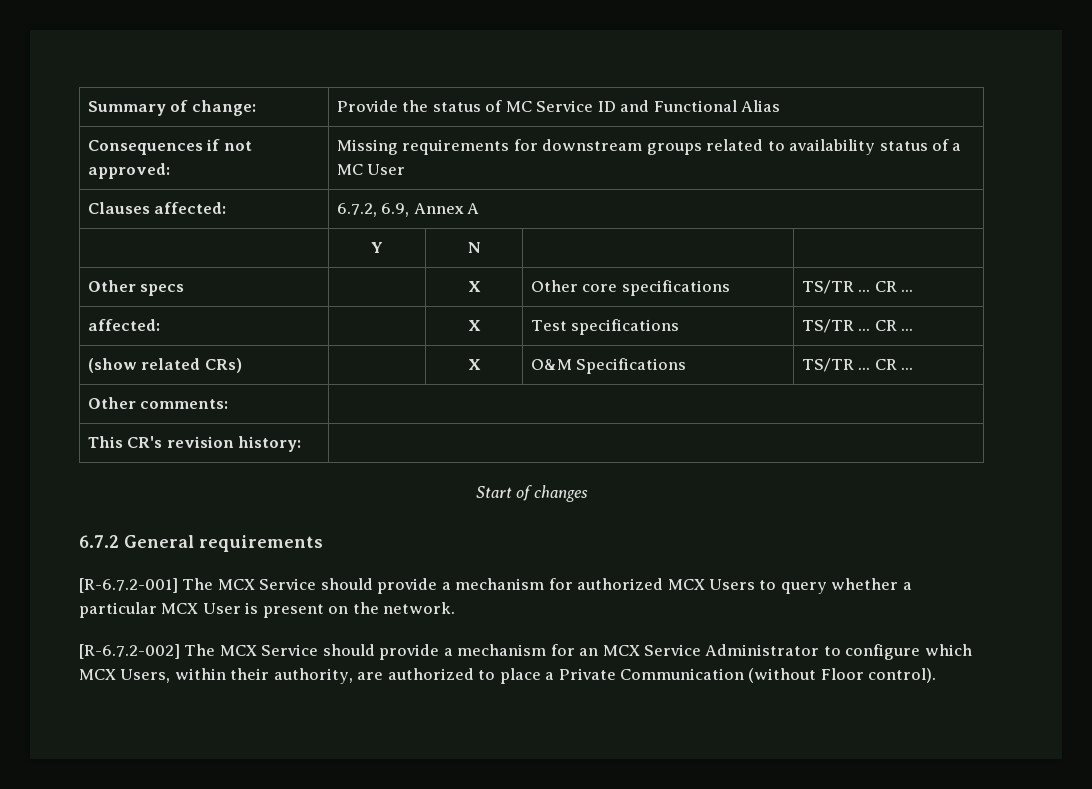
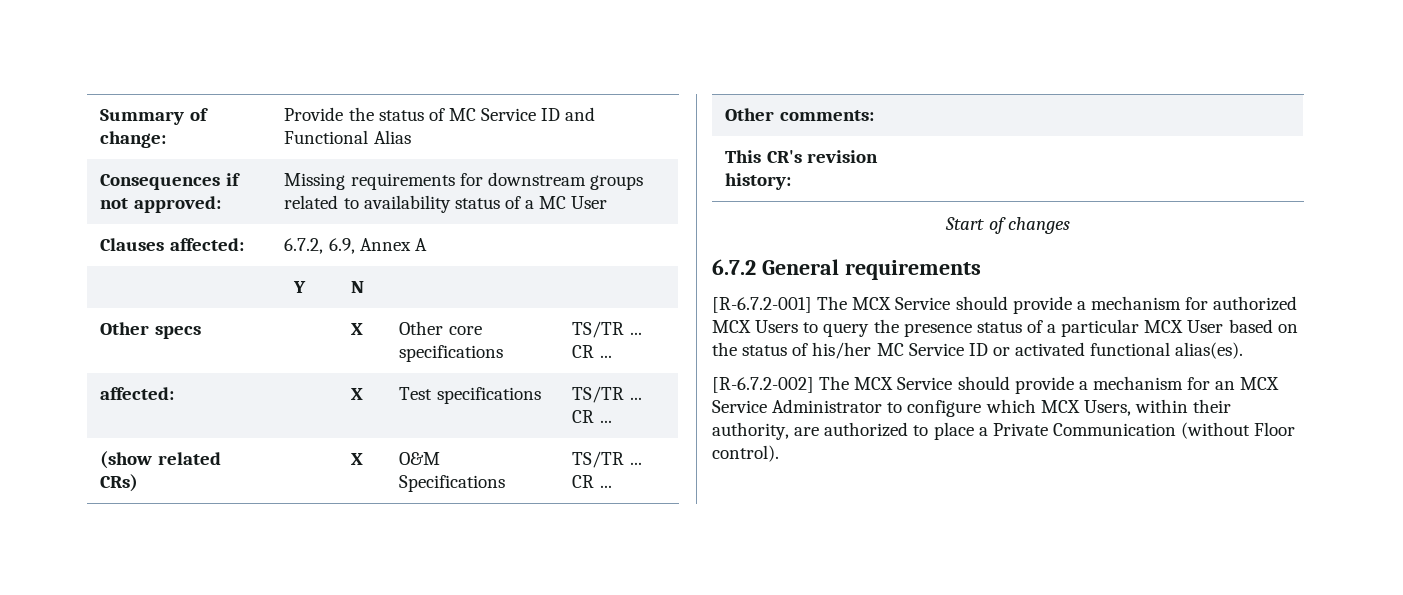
[831,578,912,590] [79,602,456,618] whether a particular MCX User is present on the network. -> [873,319,1298,337] [712,342,1244,359] the presence status of a particular MCX User based on the status of his/her MC Service ID or activated functional alias(es).

